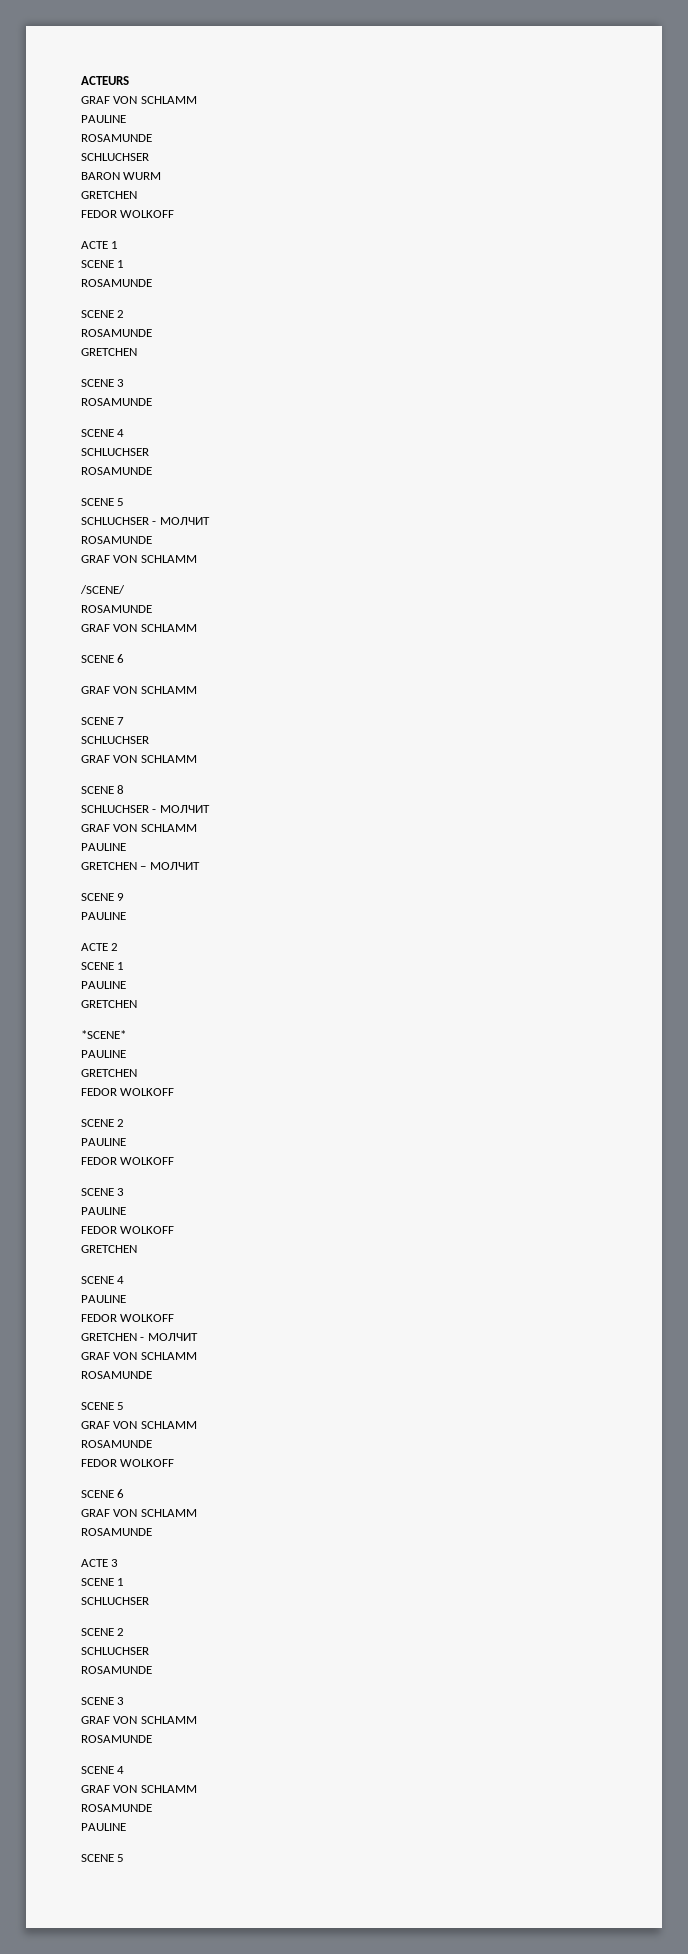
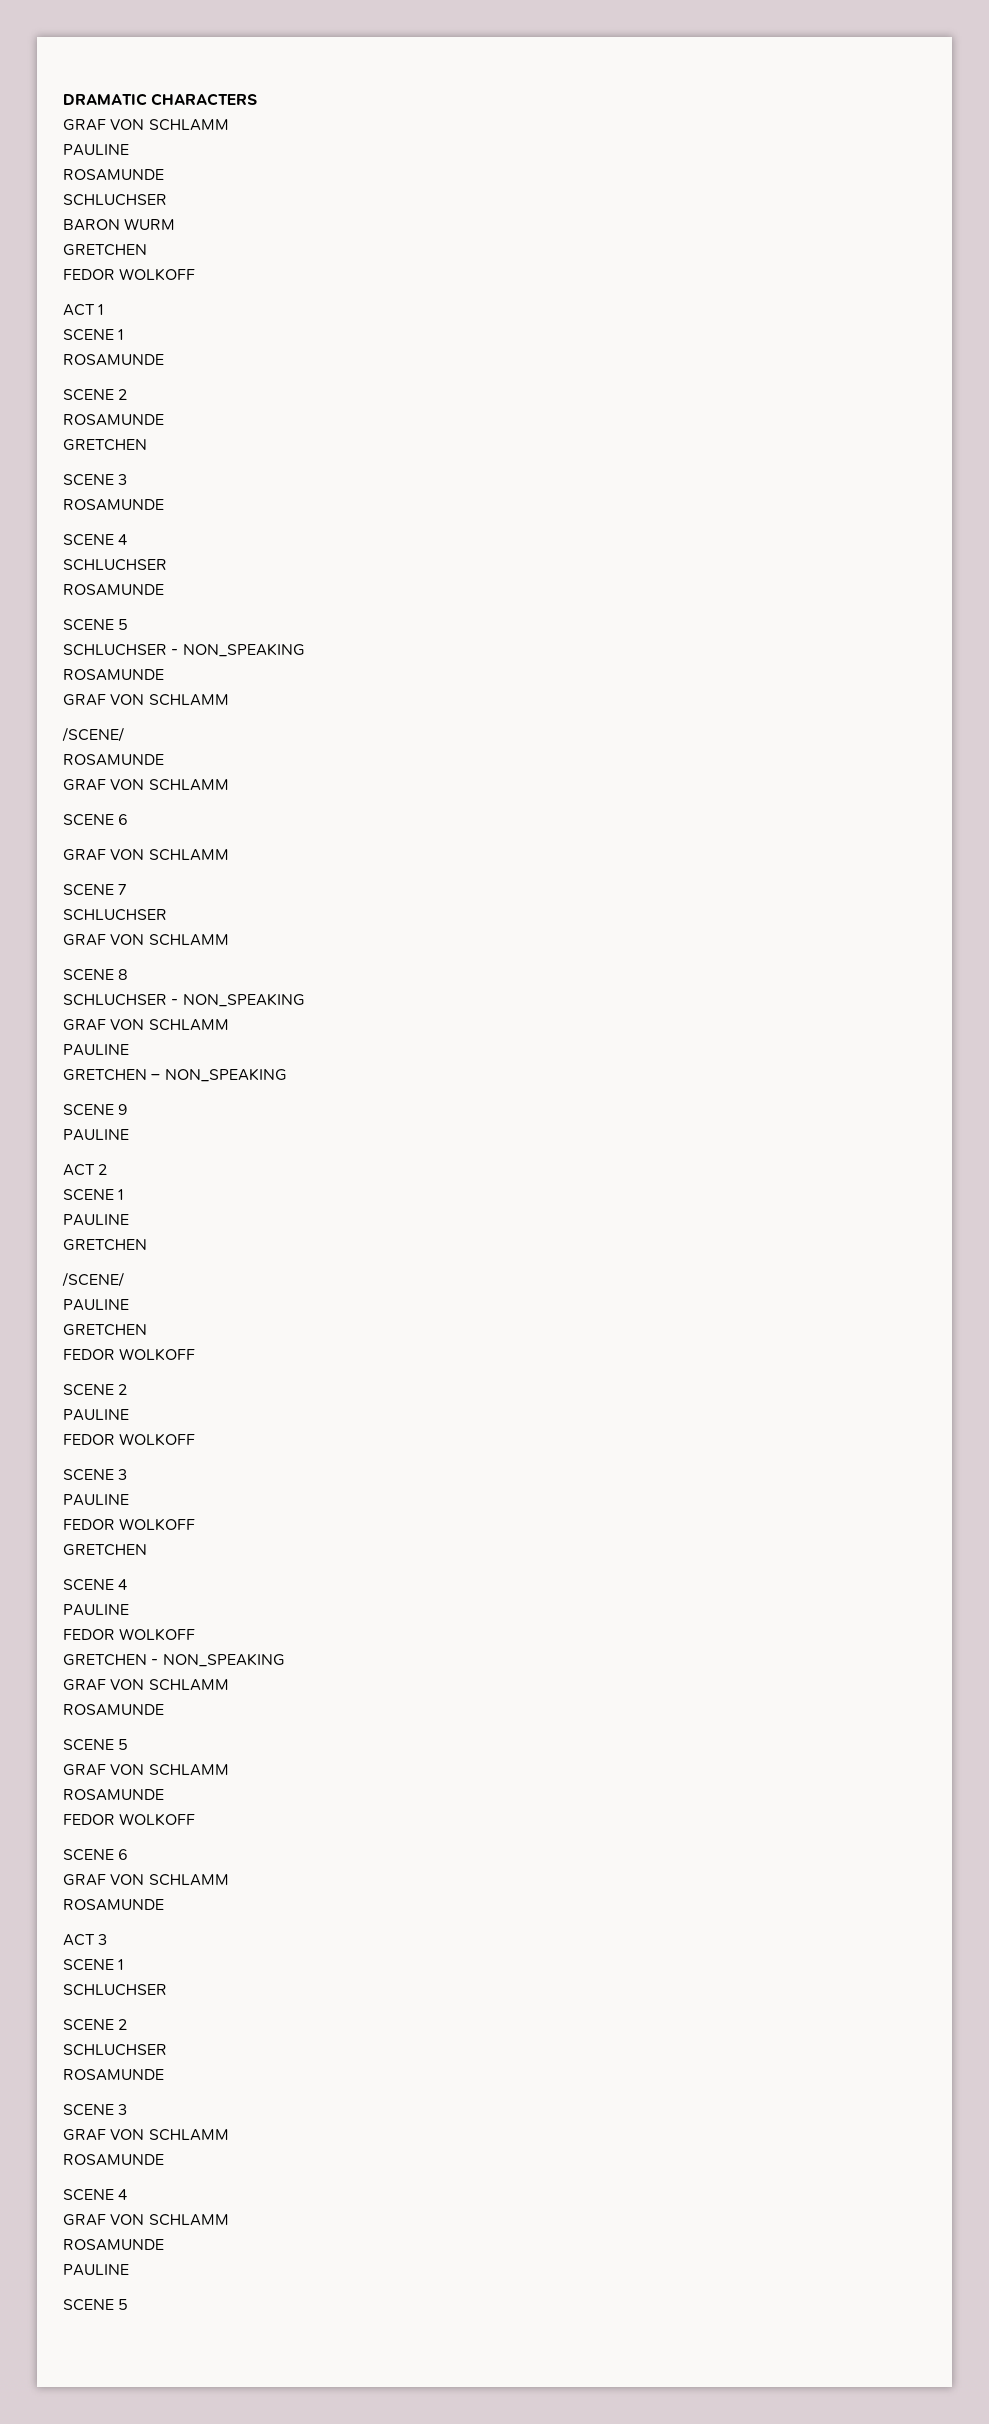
[81,76,129,85] ACTEURS -> [63,93,258,106] DRAMATIC CHARACTERS
[81,241,108,249] ACTE -> [63,304,95,316] ACT
[159,517,210,525] МОЛЧИТ -> [182,643,305,657] NON_SPEAKING
[159,805,210,813] МОЛЧИТ -> [182,993,305,1007] NON_SPEAKING
[149,862,200,870] МОЛЧИТ -> [164,1068,287,1082] NON_SPEAKING
[81,943,108,951] ACTE -> [63,1164,95,1176] ACT
[81,1030,126,1039] *SCENE* -> [62,1272,124,1287] /SCENE/
[147,1333,198,1341] МОЛЧИТ -> [162,1653,285,1667] NON_SPEAKING
[81,1559,108,1567] ACTE -> [63,1934,95,1946] ACT

